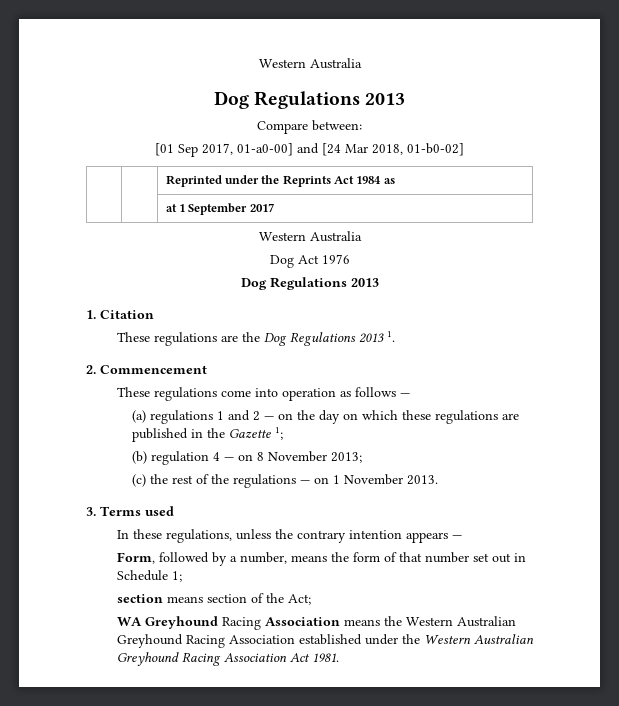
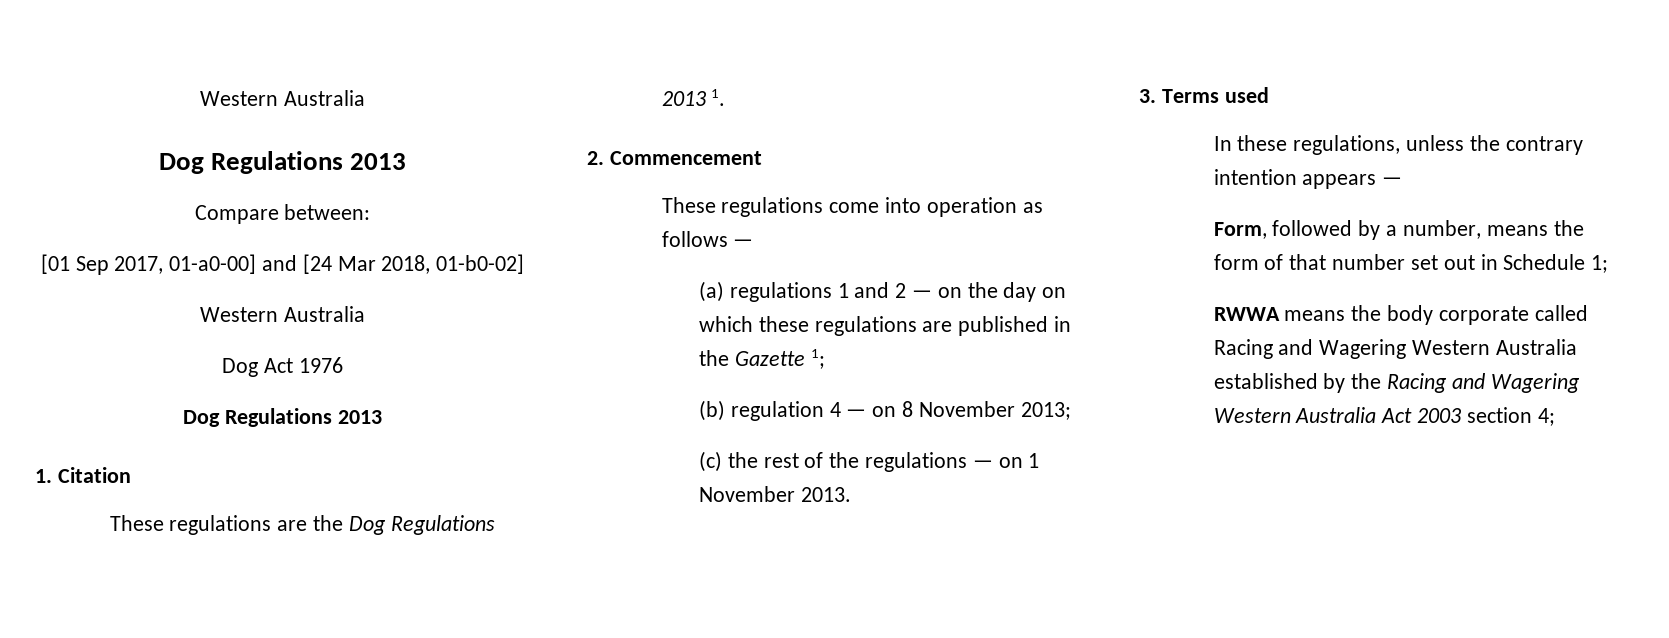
[165,175,395,187] [165,203,274,215] // | | Reprinted under the Reprints Act 1984 as // | | at 1 September 2017 -> (525, 264) none
[116,593,311,605] [116,616,516,630] [116,634,534,648] [116,652,339,666] section means section of the Act; // WA Greyhound Racing Association means the Western Australian Greyhound Racing Association established under the Western Australian Greyhound Racing Association Act 1981. -> [1213,305,1588,325] [1213,339,1577,359] [1213,373,1580,393] [1213,407,1555,426] RWWA means the body corporate called Racing and Wagering Western Australia established by the Racing and Wagering Western Australia Act 2003 section 4;

